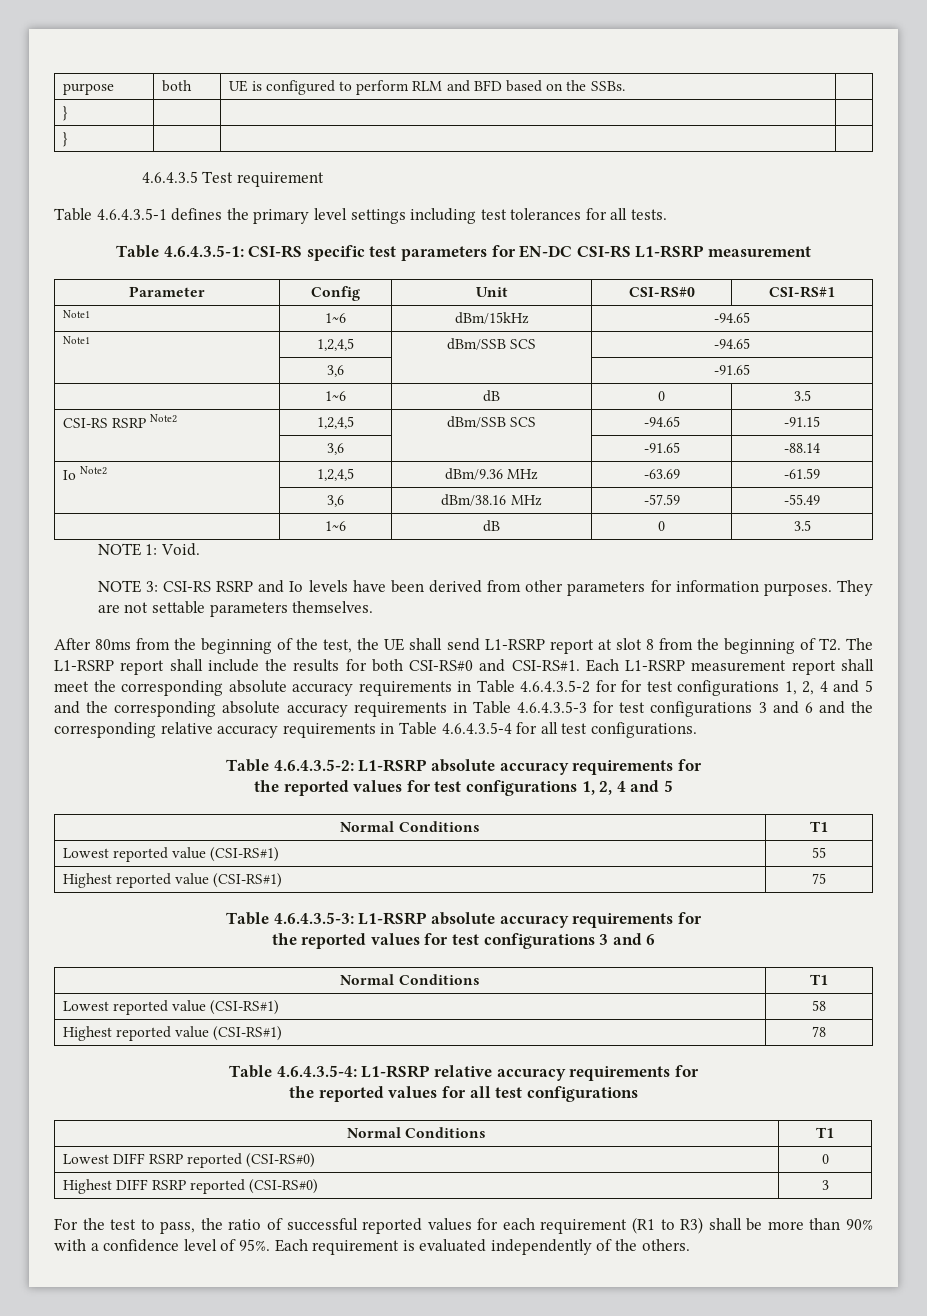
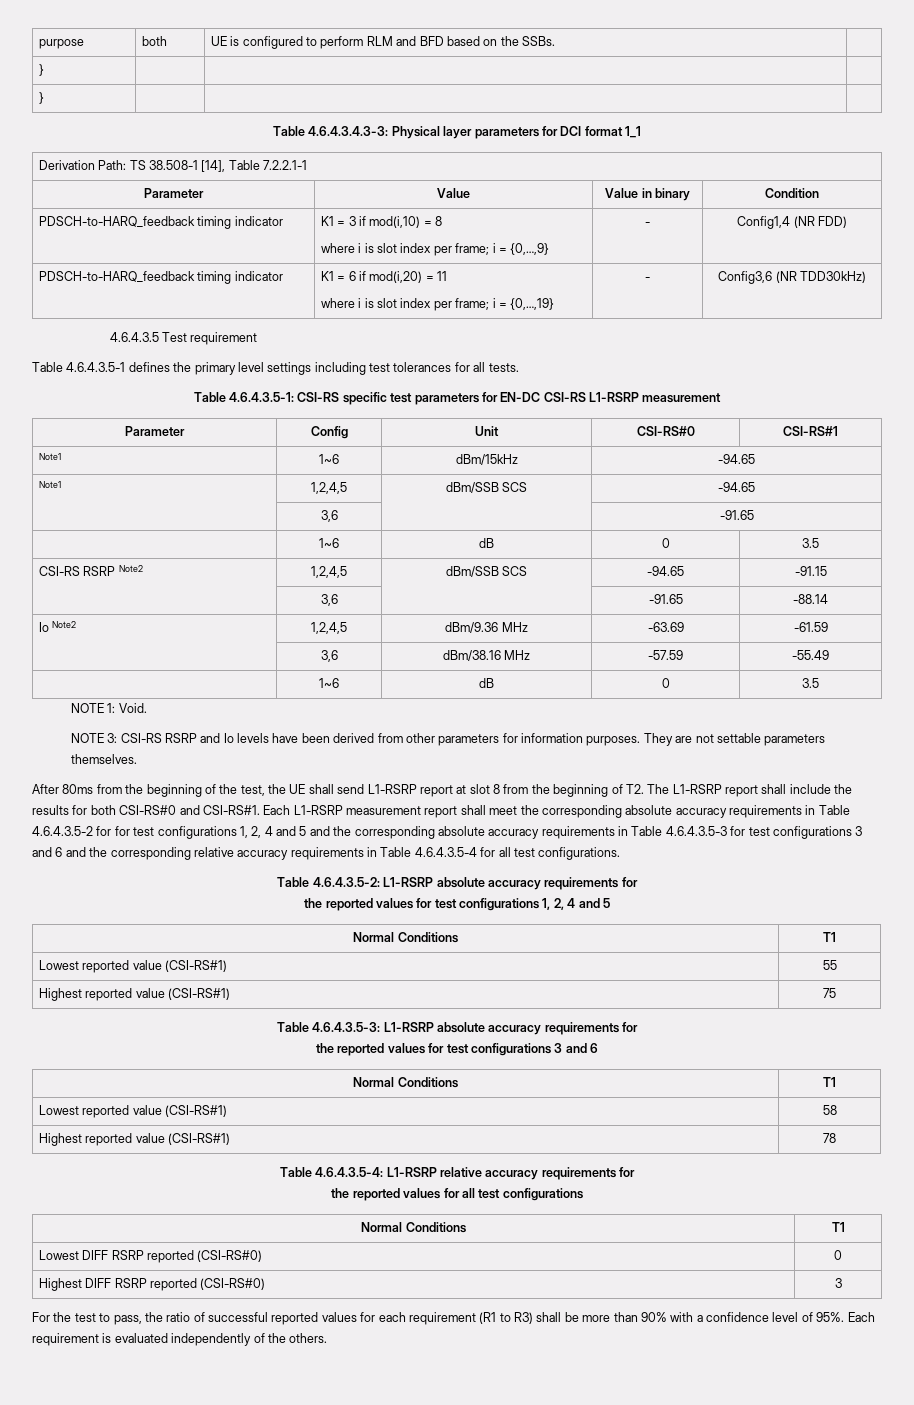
(68, 139) none -> [273,126,641,139] [38,160,308,172] [144,188,204,198] [437,188,470,198] [605,188,690,201] [765,188,819,198] [38,216,283,229] [320,216,443,228] [320,243,550,256] [645,222,650,226] [737,216,847,229] [38,271,283,284] [320,271,448,283] [320,298,555,311] [645,277,650,281] [718,271,866,284] // Table 4.6.4.3.4.3-3: Physical layer parameters for DCI format 1_1 // Derivation Path: TS 38.508-1 [14], Table 7.2.2.1-1 // Parameter | Value | Value in binary | Condition // PDSCH-to-HARQ_feedback timing indicator | K1 = 3 if mod(i,10) = 8 // where i is slot index per frame; i = {0,…,9} | - | Config1,4 (NR FDD) // PDSCH-to-HARQ_feedback timing indicator | K1 = 6 if mod(i,20) = 11 // where i is slot index per frame; i = {0,…,19} | - | Config3,6 (NR TDD30kHz)

